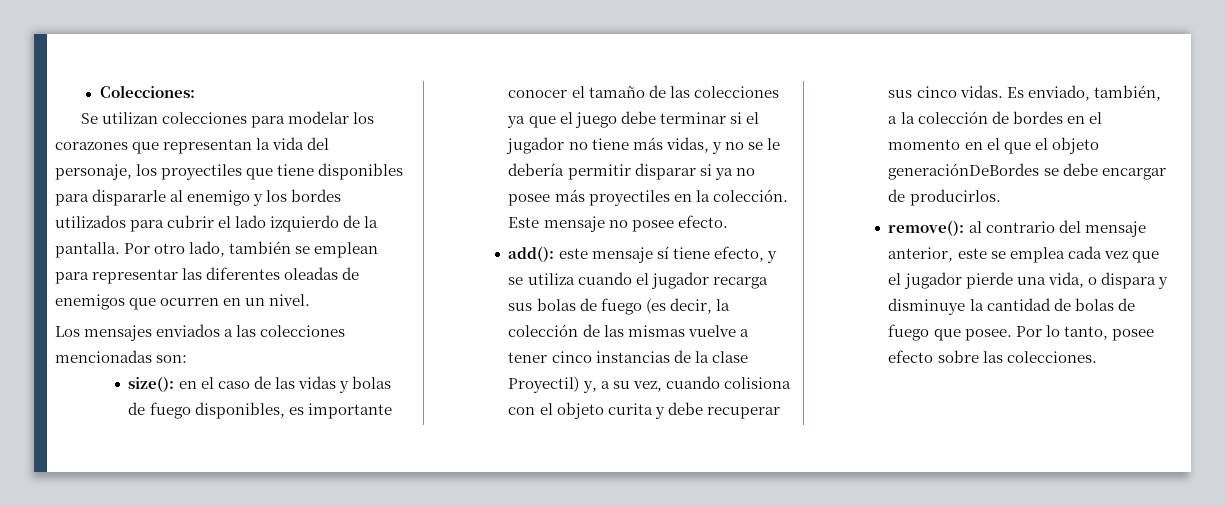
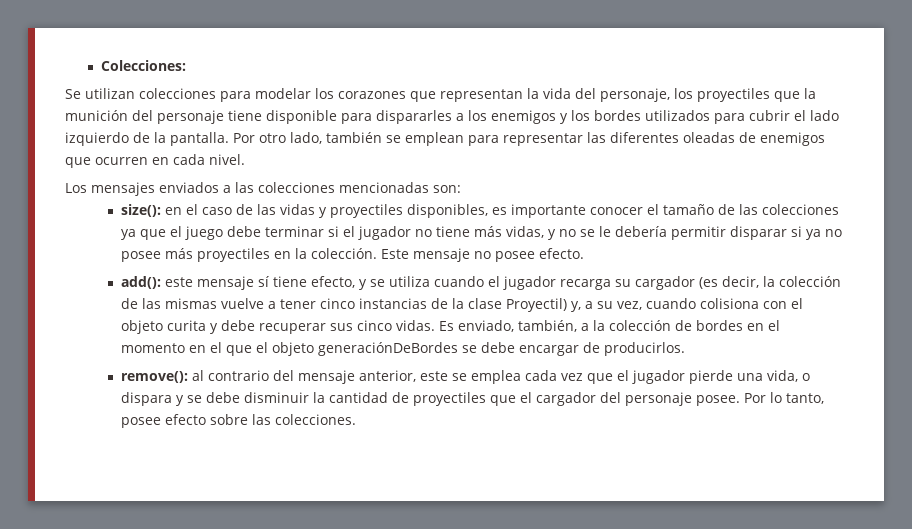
[277,163,404,180] [55,189,251,206] tiene disponibles para dispararle al enemigo -> [804,88,816,99] [65,110,556,124] la munición del personaje tiene disponible para dispararles a los enemigos
[245,298,266,306] un -> [173,154,205,165] cada
[351,376,391,389] [128,402,191,419] bolas de fuego -> [329,204,403,218] proyectiles
[508,298,642,315] sus bolas de fuego -> [614,276,695,290] su cargador
[888,298,1135,315] [888,324,961,341] disminuye la cantidad de bolas de fuego que -> [186,392,692,406] se debe disminuir la cantidad de proyectiles que el cargador del personaje

